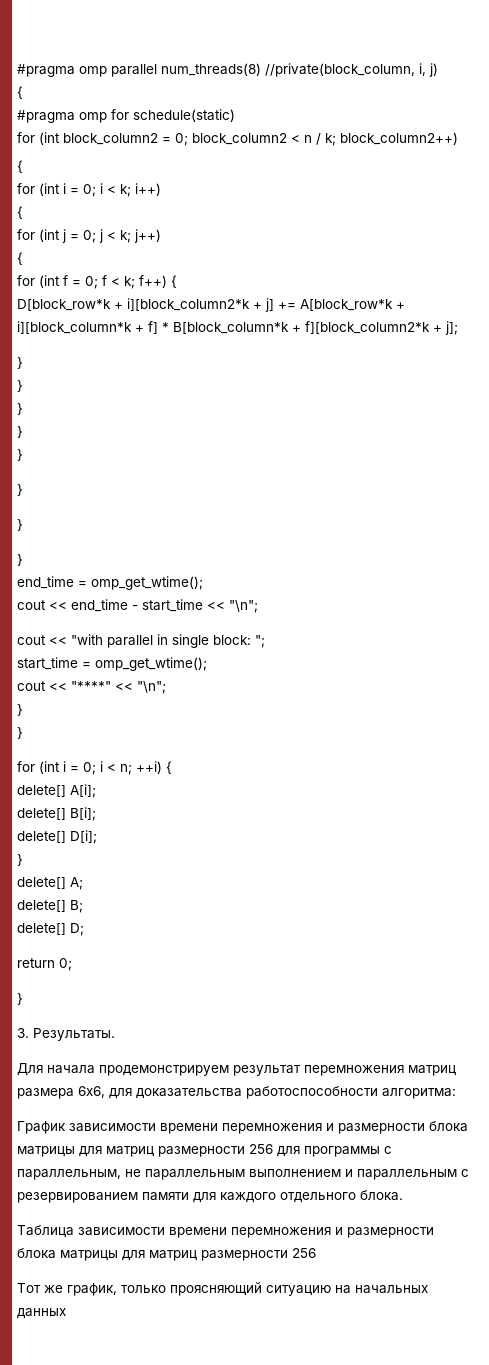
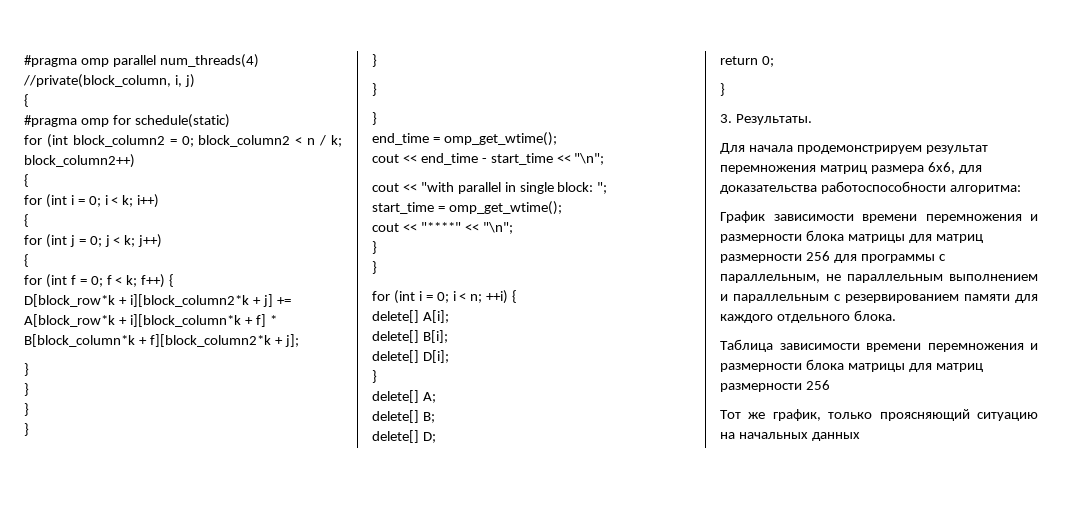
[161,63,261,76] num_threads(8) -> [159,54,259,68] num_threads(4)
[17,554,23,566] // } -> (377, 118) none

